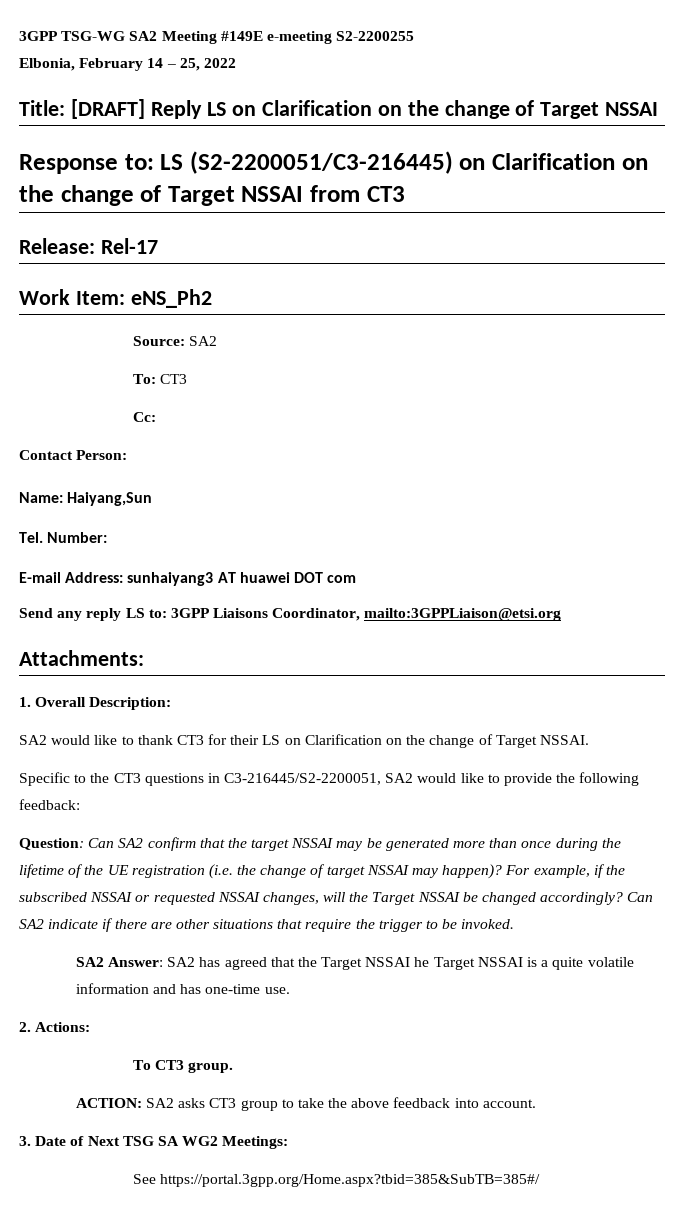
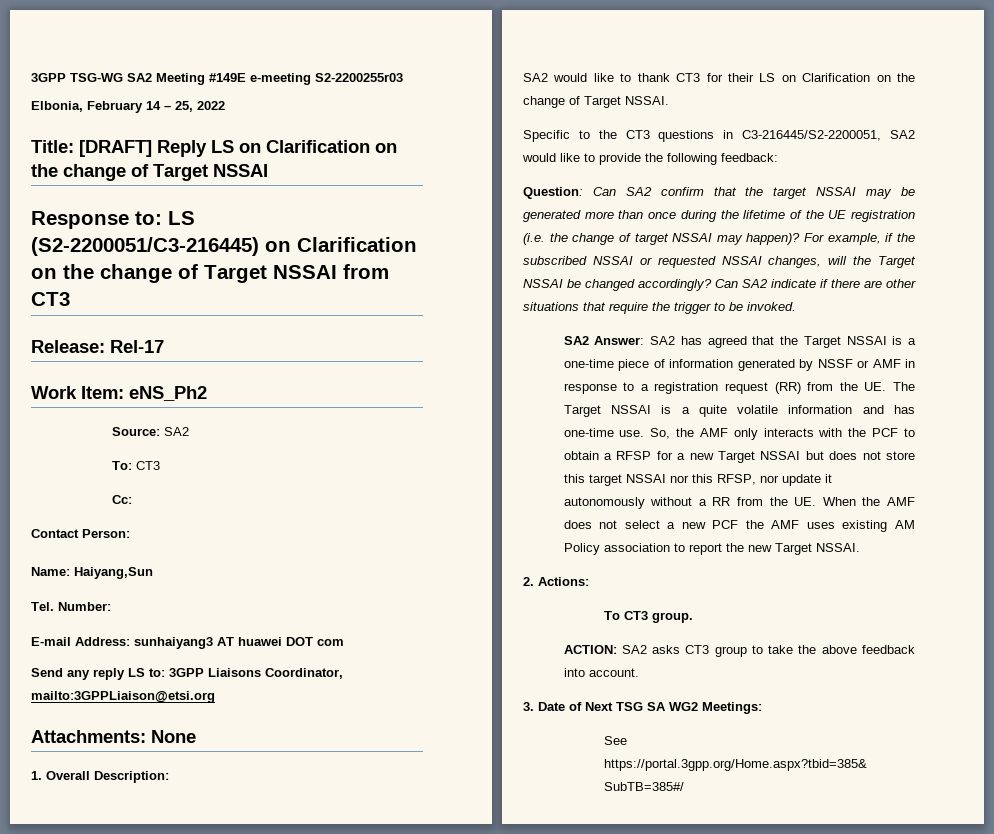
[336,31,415,41] S2-2200255 -> [315,73,403,82] S2-2200255r03
[19,650,144,666] Attachments: -> [31,730,196,743] Attachments: None
[414,957,430,967] he -> [892,336,916,345] [563,359,915,371] [563,382,916,394] is a one-time piece of information generated by NSSF or AMF in response to a registration request (RR) from the UE. The
(290, 990) none -> [650,428,916,440] [563,451,915,463] [563,474,832,486] [563,497,916,509] [563,520,915,532] [563,543,860,555] So, the AMF only interacts with the PCF to obtain a RFSP for a new Target NSSAI but does not store this target NSSAI nor this RFSP, nor update it autonomously without a RR from the UE. When the AMF does not select a new PCF the AMF uses existing AM Policy association to report the new Target NSSAI.

